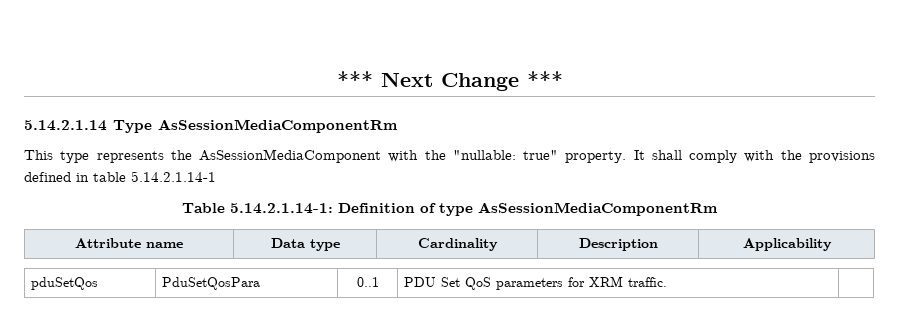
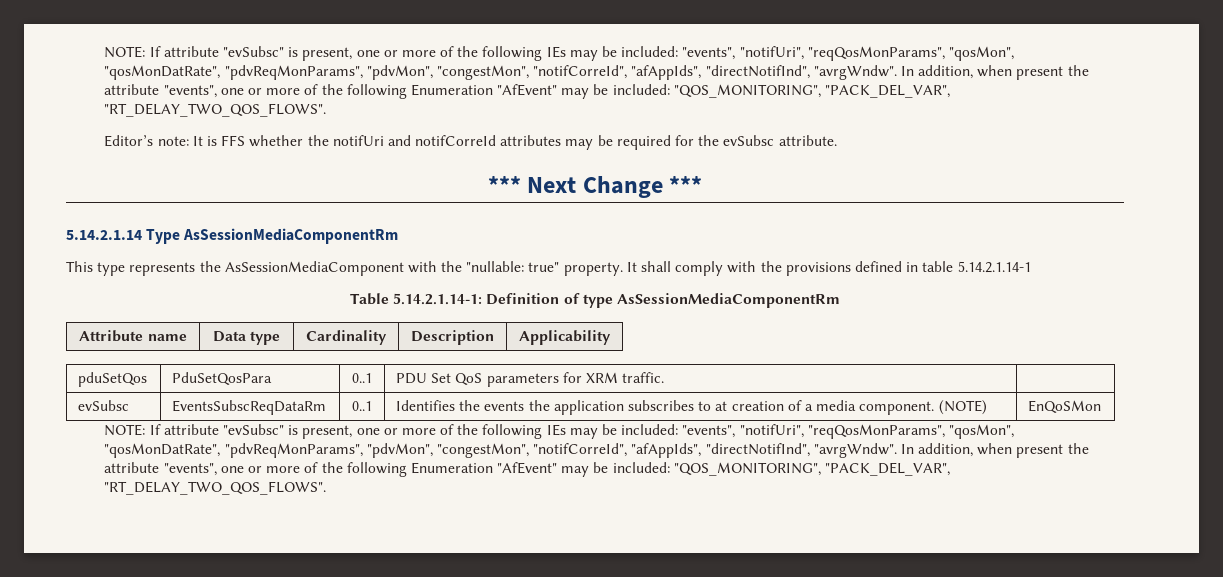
(336, 79) none -> [104,46,1014,61] [104,65,1089,80] [104,84,951,99] [104,103,327,117] [104,135,837,150] NOTE: If attribute "evSubsc" is present, one or more of the following IEs may be included: "events", "notifUri", "reqQosMonParams", "qosMon", "qosMonDatRate", "pdvReqMonParams", "pdvMon", "congestMon", "notifCorreId", "afAppIds", "directNotifInd", "avrgWndw". In addition, when present the attribute "events", one or more of the following Enumeration "AfEvent" may be included: "QOS_MONITORING", "PACK_DEL_VAR", "RT_DELAY_TWO_QOS_FLOWS". // Editor’s note: It is FFS whether the notifUri and notifCorreId attributes may be required for the evSubsc attribute. //
(668, 282) none -> [78,400,130,411] [172,400,327,415] [352,401,372,411] [396,400,987,415] [1028,400,1102,414] [104,424,1014,439] [104,443,1089,458] [104,462,951,477] [104,481,327,495] // evSubsc | EventsSubscReqDataRm | 0..1 | Identifies the events the application subscribes to at creation of a media component. (NOTE) | EnQoSMon // NOTE: If attribute "evSubsc" is present, one or more of the following IEs may be included: "events", "notifUri", "reqQosMonParams", "qosMon", "qosMonDatRate", "pdvReqMonParams", "pdvMon", "congestMon", "notifCorreId", "afAppIds", "directNotifInd", "avrgWndw". In addition, when present the attribute "events", one or more of the following Enumeration "AfEvent" may be included: "QOS_MONITORING", "PACK_DEL_VAR", "RT_DELAY_TWO_QOS_FLOWS".

